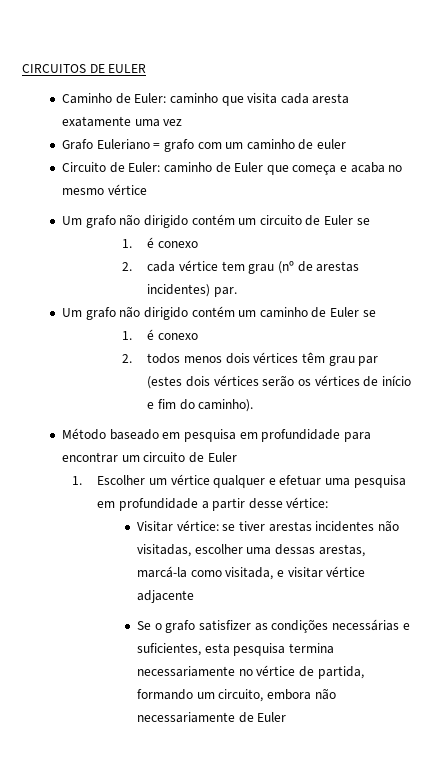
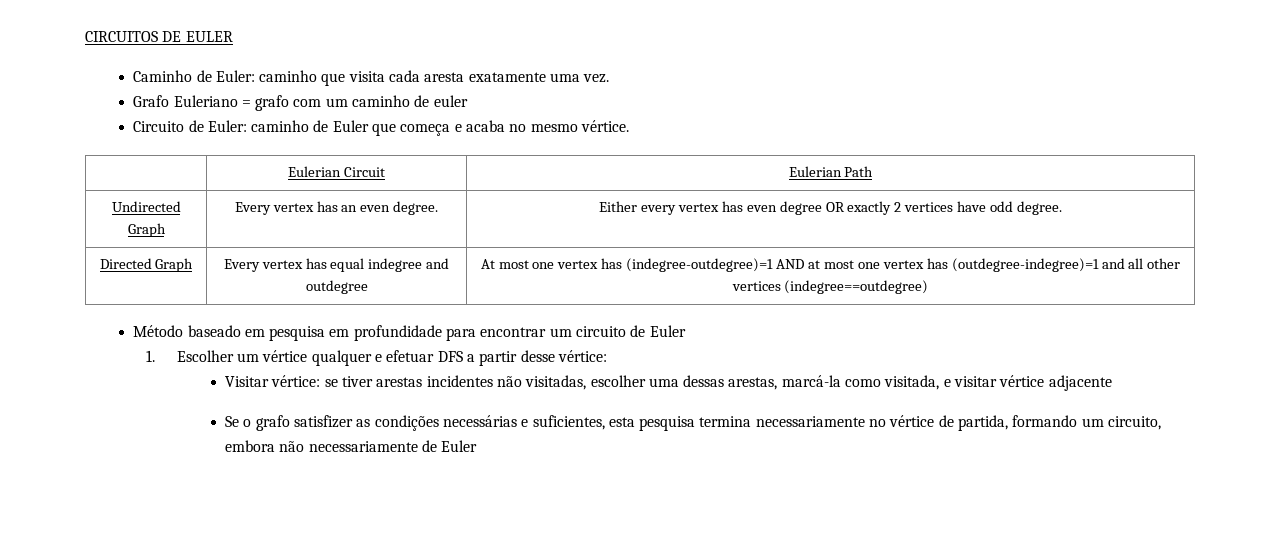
[163,119,183,126] vez -> [583,74,610,83] vez.
[107,184,147,195] [61,214,370,228] [122,237,199,248] [122,260,360,274] [147,284,238,297] [61,306,376,320] [122,329,199,340] [122,352,379,366] [147,375,411,389] [147,399,254,412] vértice // Um grafo não dirigido contém um circuito de Euler se // 1. é conexo // 2. cada vértice tem grau (nº de arestas incidentes) par. // Um grafo não dirigido contém um caminho de Euler se // 1. é conexo // 2. todos menos dois vértices têm grau par (estes dois vértices serão os vértices de início e fim do caminho). -> [581,120,630,132] [288,166,385,177] [788,166,874,177] [111,201,181,212] [127,223,166,237] [234,201,439,215] [599,201,1062,215] [99,258,194,272] [223,258,450,272] [305,280,368,294] [480,258,1181,272] [731,280,929,294] vértice. // | Eulerian Circuit | Eulerian Path // Undirected Graph | Every vertex has an even degree. | Either every vertex has even degree OR exactly 2 vertices have odd degree. // Directed Graph | Every vertex has equal indegree and outdegree | At most one vertex has (indegree-outdegree)=1 AND at most one vertex has (outdegree-indegree)=1 and all other vertices (indegree==outdegree)
[325,475,406,488] [97,498,198,511] uma pesquisa em profundidade -> [437,351,463,362] DFS

